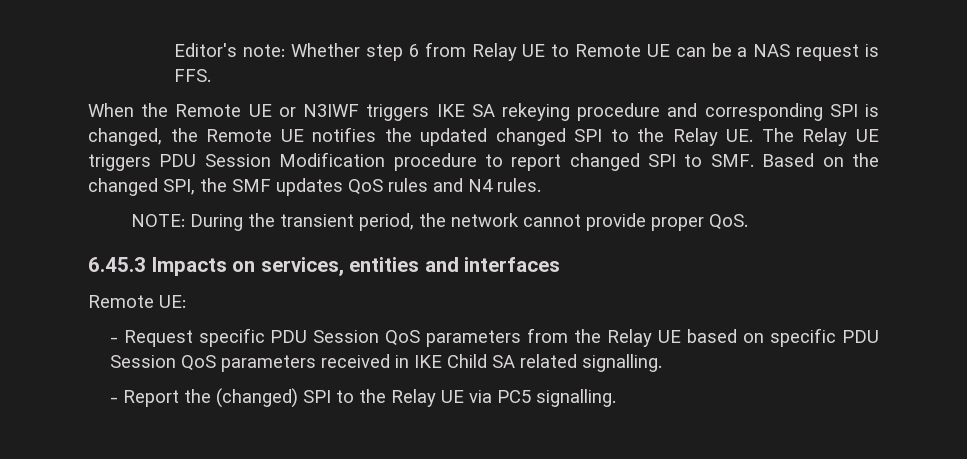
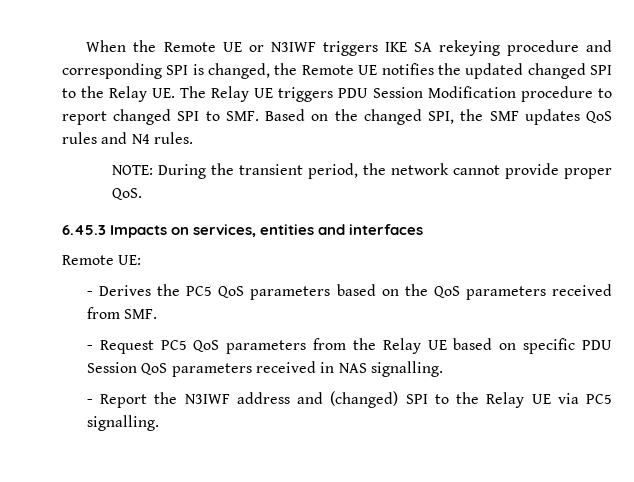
[174,42,879,61] [174,69,212,82] Editor's note: Whether step 6 from Relay UE to Remote UE can be a NAS request is FFS. // -> (86, 46) none
(186, 301) none -> [86,284,613,300] [86,307,158,319] // - Derives the PC5 QoS parameters based on the QoS parameters received from SMF.
[198,328,380,347] specific PDU Session -> [160,340,187,350] PC5
[413,354,577,368] IKE Child SA related -> [338,363,367,373] NAS
(211, 396) none -> [184,392,324,404] N3IWF address and

